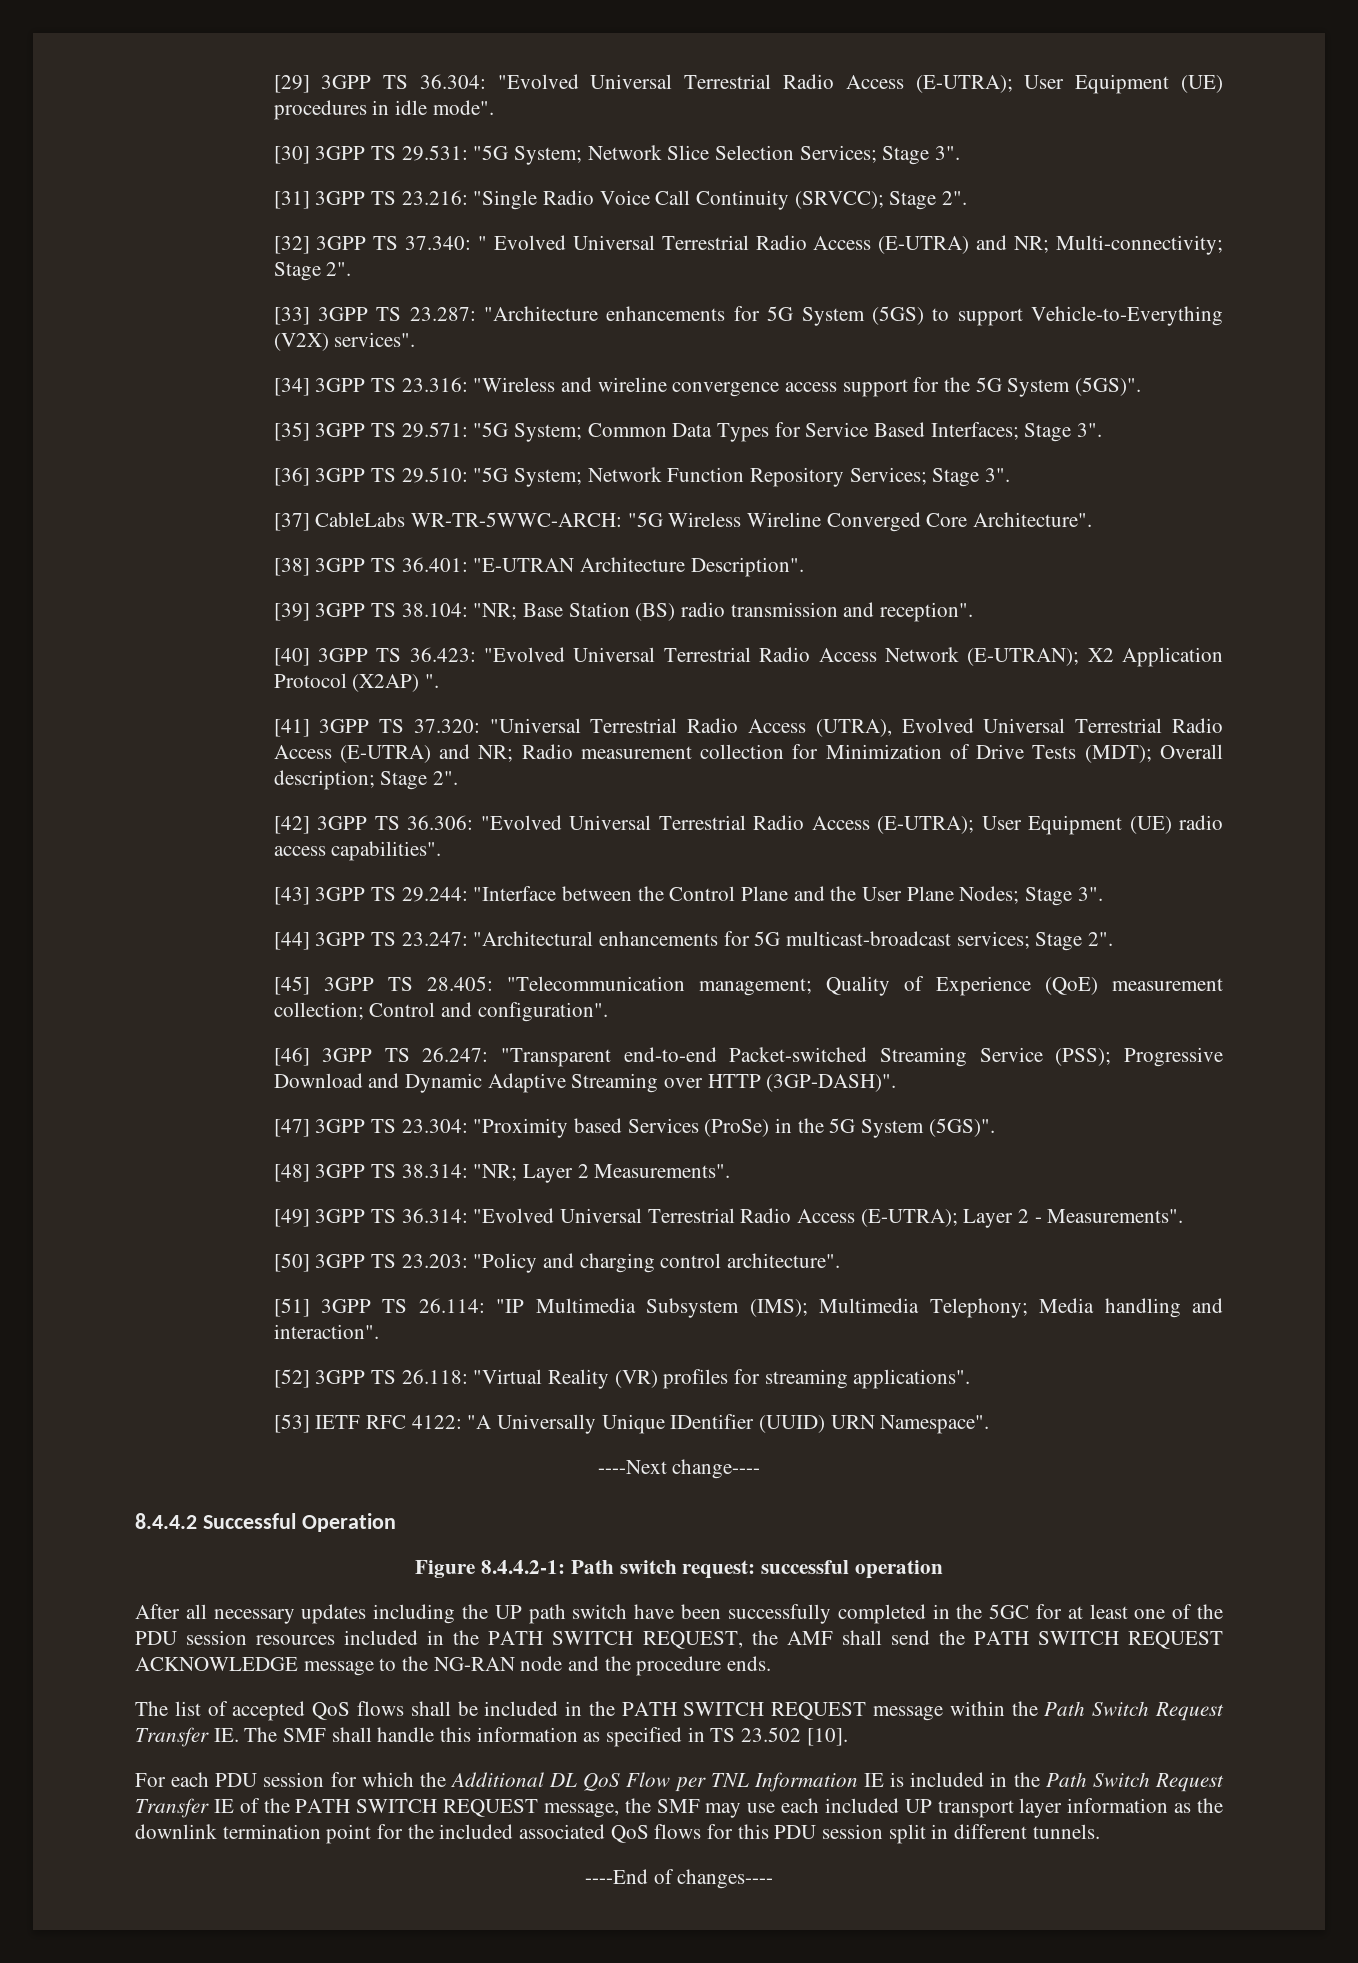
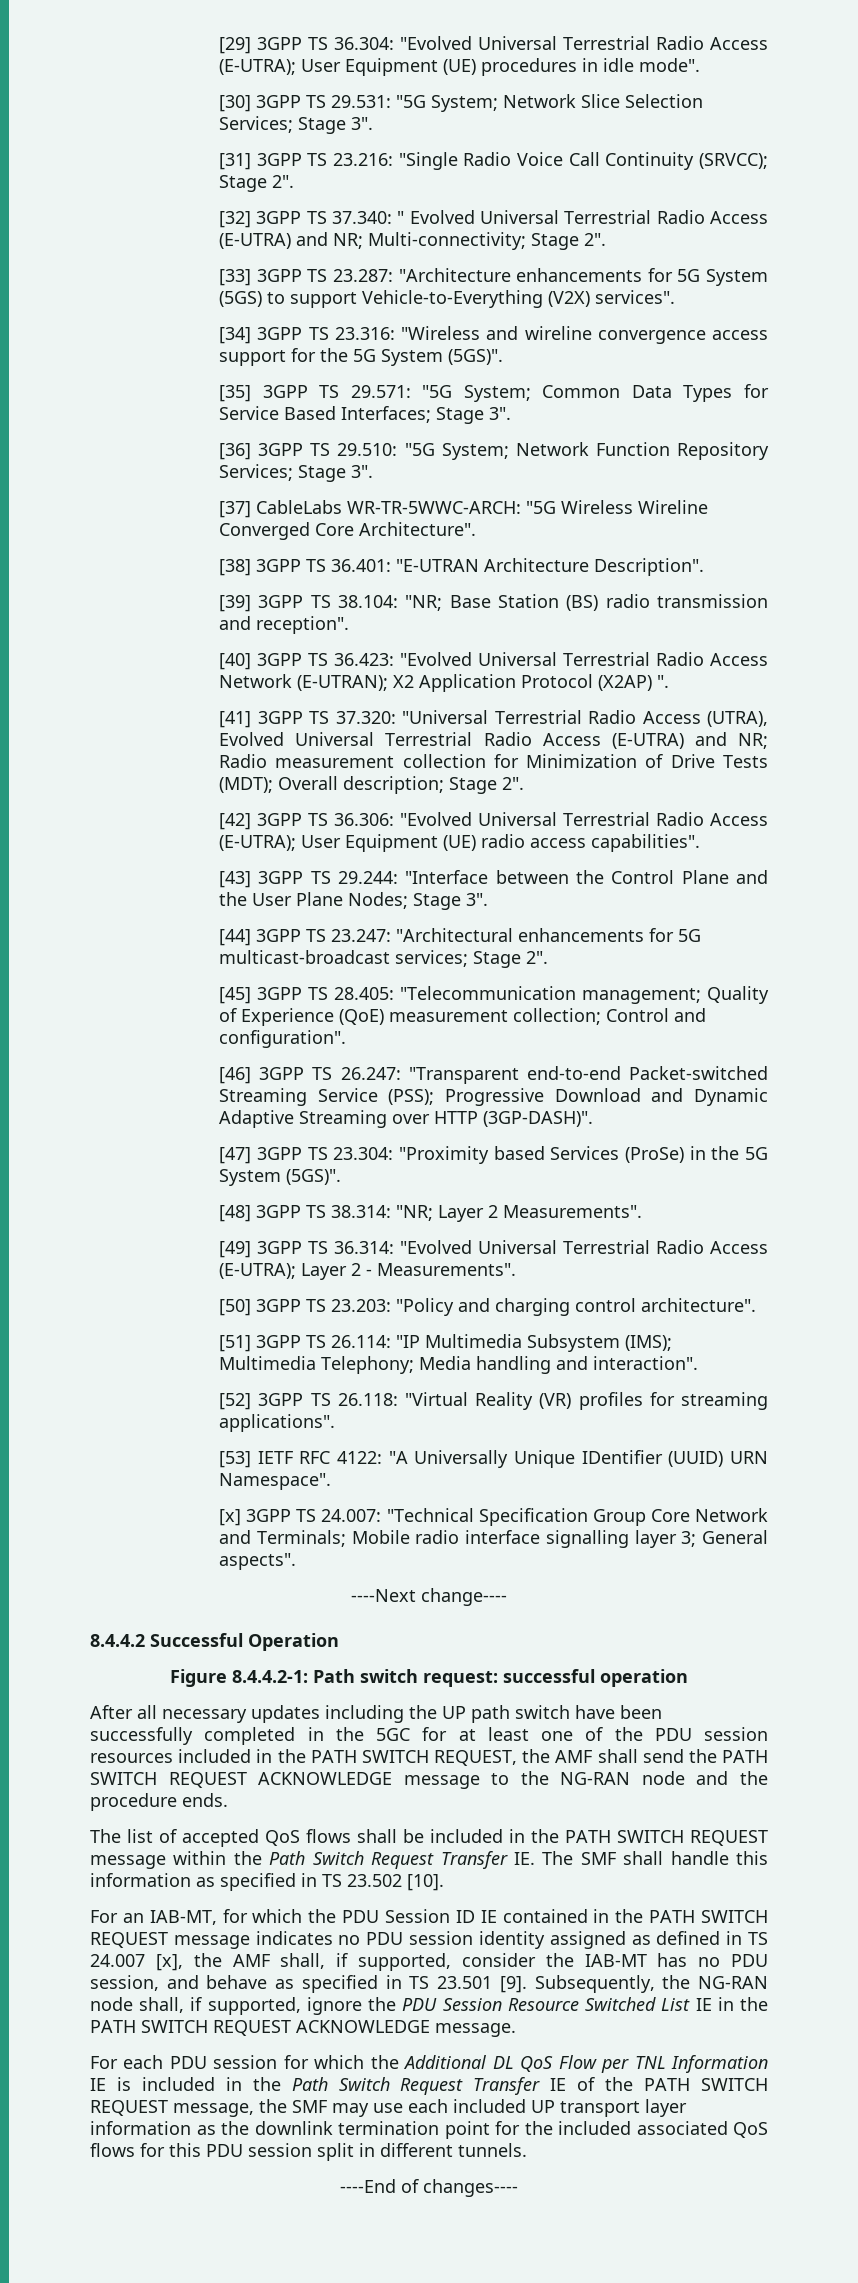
(990, 1424) none -> [219,1508,768,1526] [219,1530,769,1548] [219,1553,297,1570] // [x] 3GPP TS 24.007: "Technical Specification Group Core Network and Terminals; Mobile radio interface signalling layer 3; General aspects".
(848, 1737) none -> [90,1909,768,1925] [90,1931,769,1949] [90,1953,769,1971] [90,1975,769,1993] [90,1997,769,2015] [90,2020,516,2037] // For an IAB-MT, for which the PDU Session ID IE contained in the PATH SWITCH REQUEST message indicates no PDU session identity assigned as defined in TS 24.007 [x], the AMF shall, if supported, consider the IAB-MT has no PDU session, and behave as specified in TS 23.501 [9]. Subsequently, the NG-RAN node shall, if supported, ignore the PDU Session Resource Switched List IE in the PATH SWITCH REQUEST ACKNOWLEDGE message.

